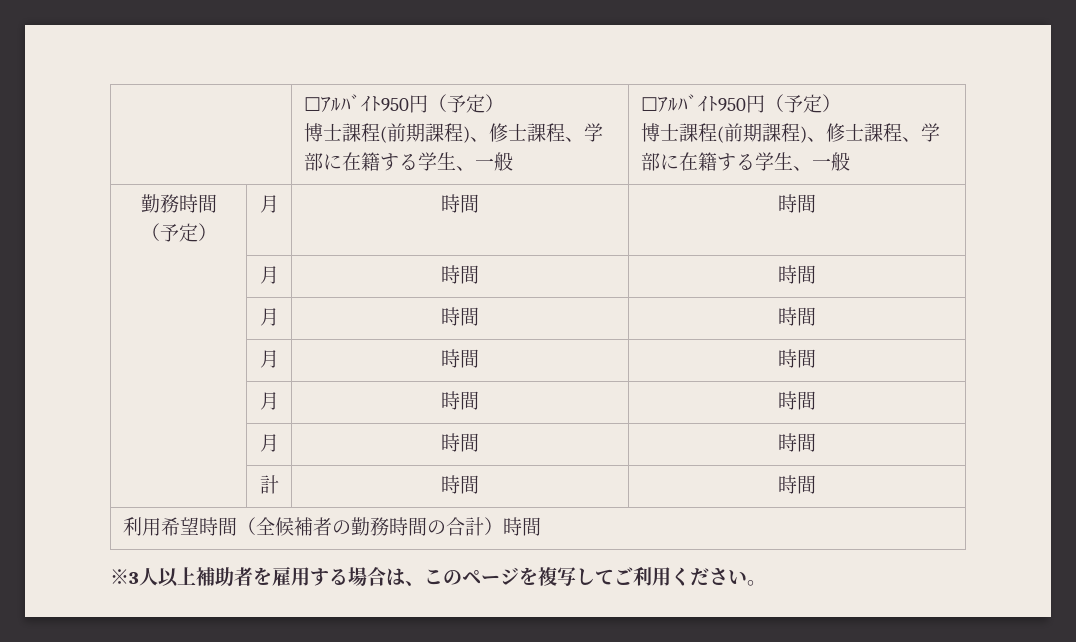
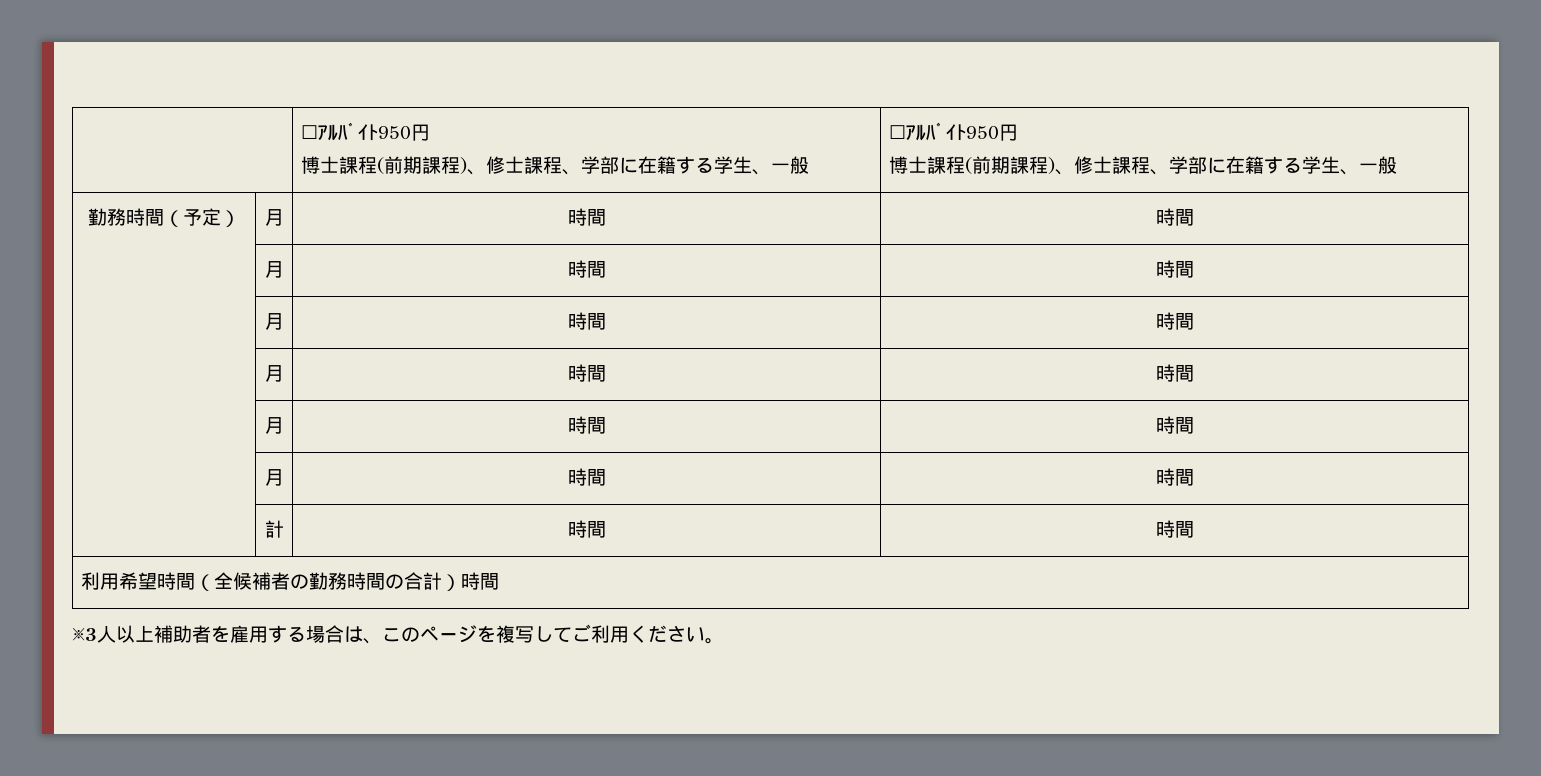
[303,94,504,113] | ☐ｱﾙﾊﾞｲﾄ950円（予定） -> [300,122,430,141] | ☐ｱﾙﾊﾞｲﾄ950円
[764,94,841,113] （予定） -> (1018, 132) none

